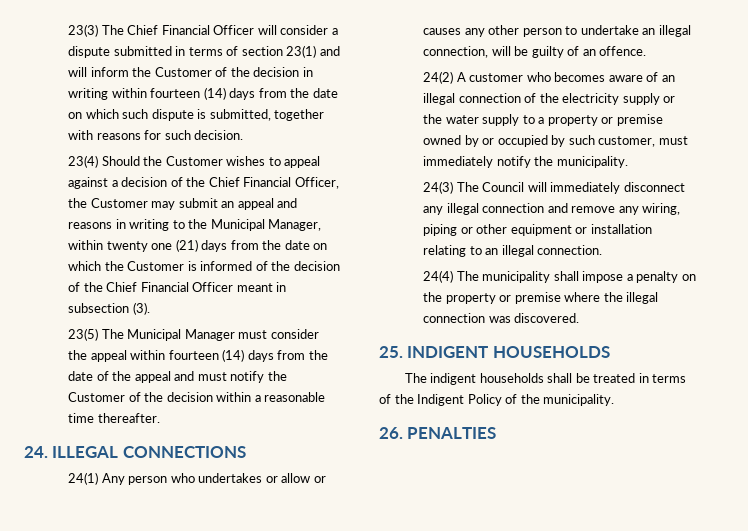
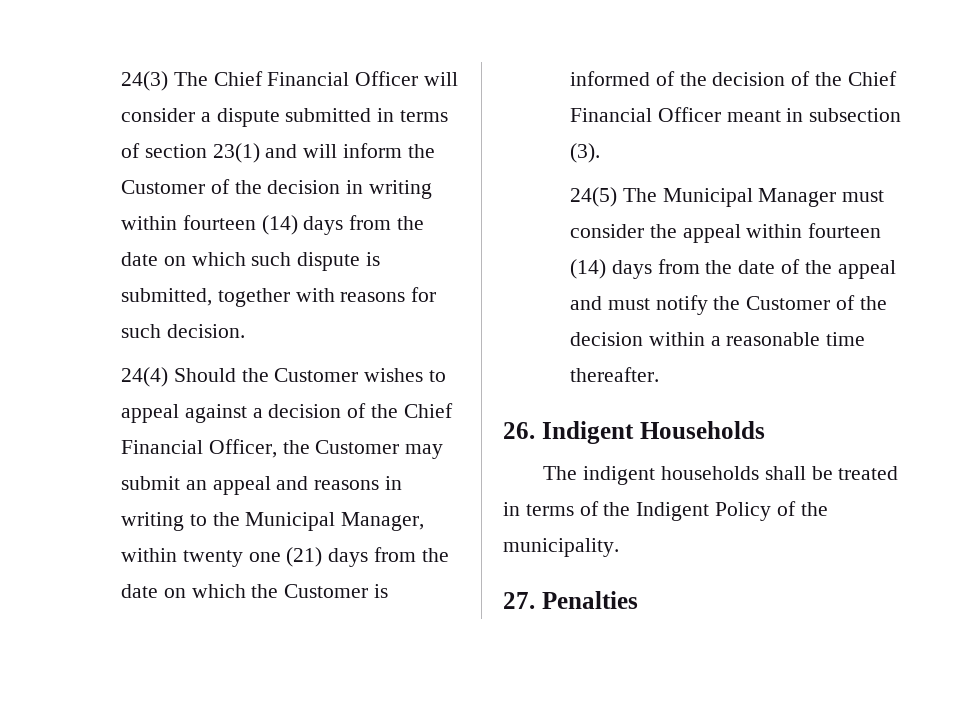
[68,24,99,37] 23(3) -> [120,71,168,91] 24(3)
[68,155,99,168] 23(4) -> [120,367,168,387] 24(4)
[68,328,99,341] 23(5) -> [569,187,617,207] 24(5)
[24,446,246,458] [68,472,326,485] [423,25,691,37] [423,46,647,58] [423,71,675,84] [423,93,676,105] [423,114,663,126] [423,135,688,147] [423,156,628,168] [423,181,685,194] [423,203,681,215] [423,224,652,236] [423,245,603,257] [423,270,696,283] [423,292,659,304] [423,313,580,323] [379,346,610,358] 24. ILLEGAL CONNECTIONS // 24(1) Any person who undertakes or allow or causes any other person to undertake an illegal connection, will be guilty of an offence. // 24(2) A customer who becomes aware of an illegal connection of the electricity supply or the water supply to a property or premise owned by or occupied by such customer, must immediately notify the municipality. // 24(3) The Council will immediately disconnect any illegal connection and remove any wiring, piping or other equipment or installation relating to an illegal connection. // 24(4) The municipality shall impose a penalty on the property or premise where the illegal connection was discovered. // 25. INDIGENT HOUSEHOLDS -> [503,421,765,444] 26. Indigent Households
[379,427,497,439] 26. PENALTIES -> [503,591,638,609] 27. Penalties

